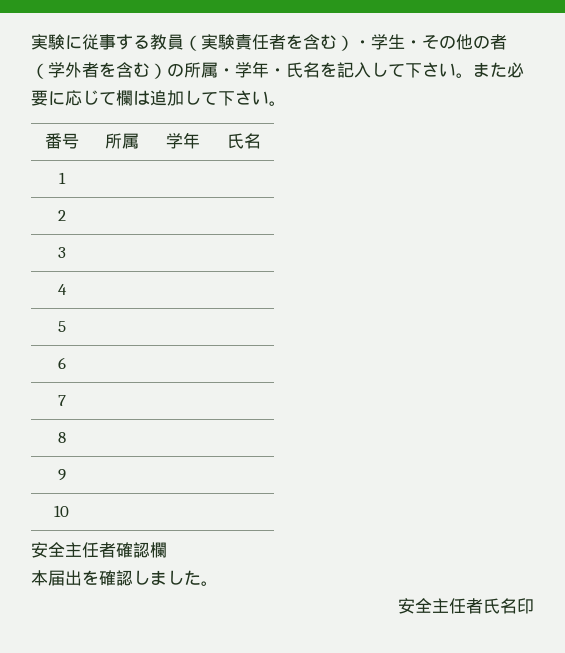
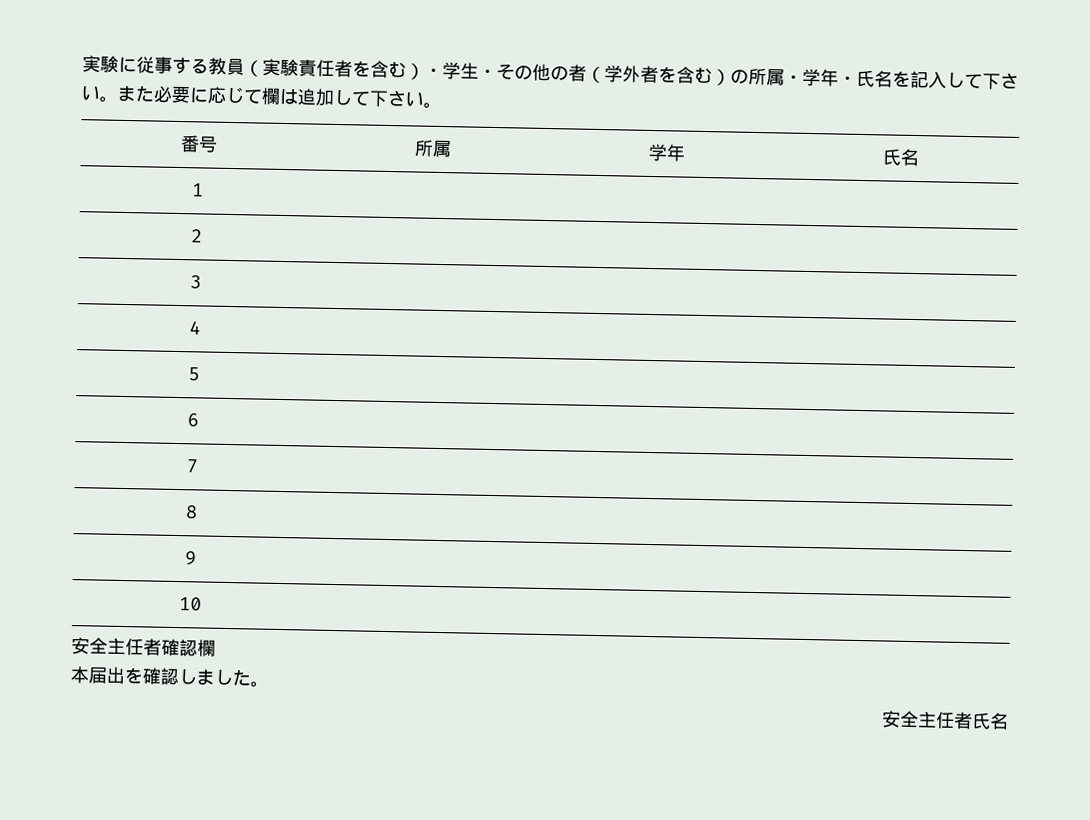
[517,598,534,614] 印 -> (1009, 721) none

